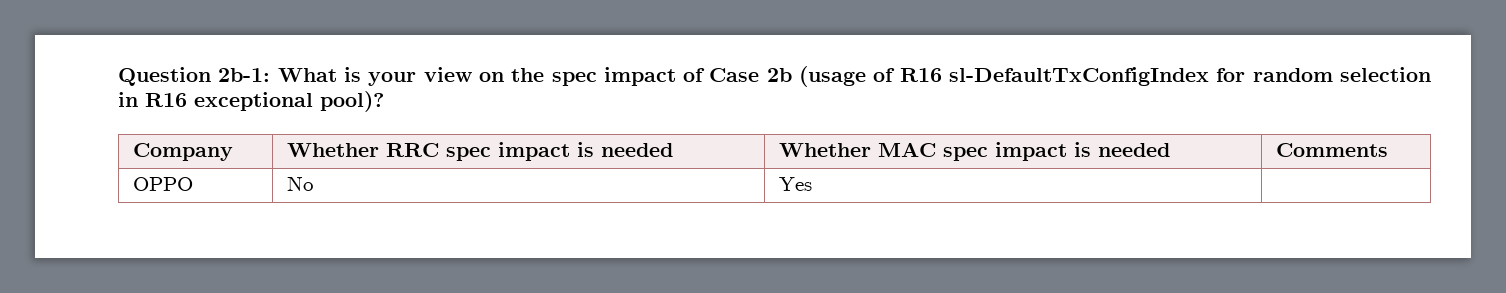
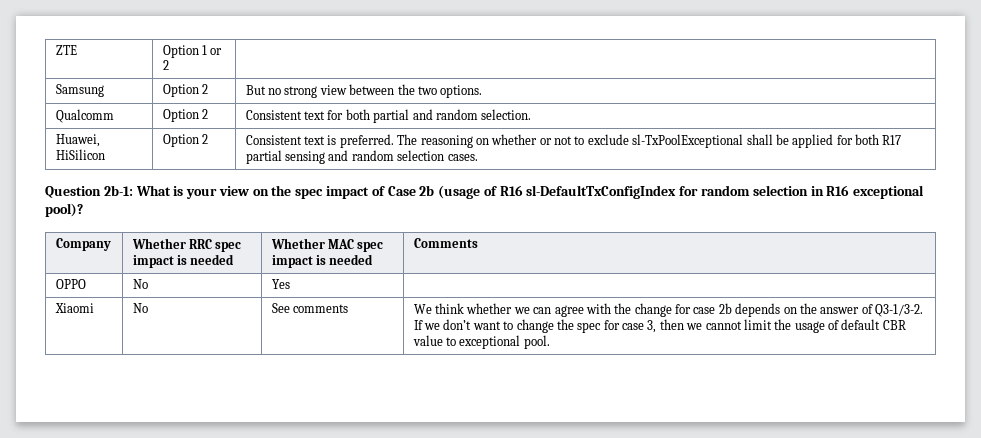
(118, 76) none -> [55,45,77,55] [162,45,223,58] [162,60,169,70] [55,84,104,97] [162,84,209,97] [245,84,483,98] [55,109,114,123] [162,109,209,122] [245,109,532,123] [55,134,100,147] [55,149,105,160] [162,134,209,147] [245,134,902,148] [245,150,478,164] ZTE | Option 1 or 2 | // Samsung | Option 2 | But no strong view between the two options. // Qualcomm | Option 2 | Consistent text for both partial and random selection. // Huawei, HiSilicon | Option 2 | Consistent text is preferred. The reasoning on whether or not to exclude sl-TxPoolExceptional shall be applied for both R17 partial sensing and random selection cases. //
(813, 184) none -> [54,303,94,313] [132,303,148,313] [271,303,349,313] [413,303,924,317] [413,319,906,333] [412,335,550,349] // Xiaomi | No | See comments | We think whether we can agree with the change for case 2b depends on the answer of Q3-1/3-2. If we don’t want to change the spec for case 3, then we cannot limit the usage of default CBR value to exceptional pool.

